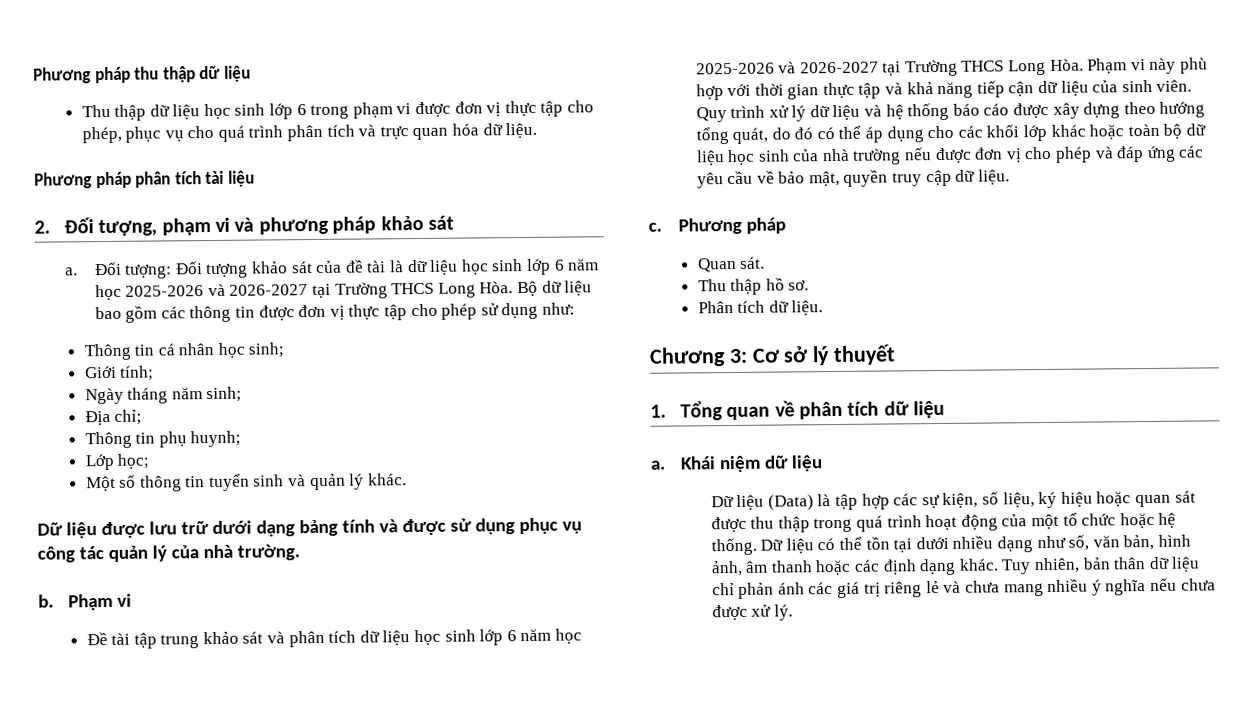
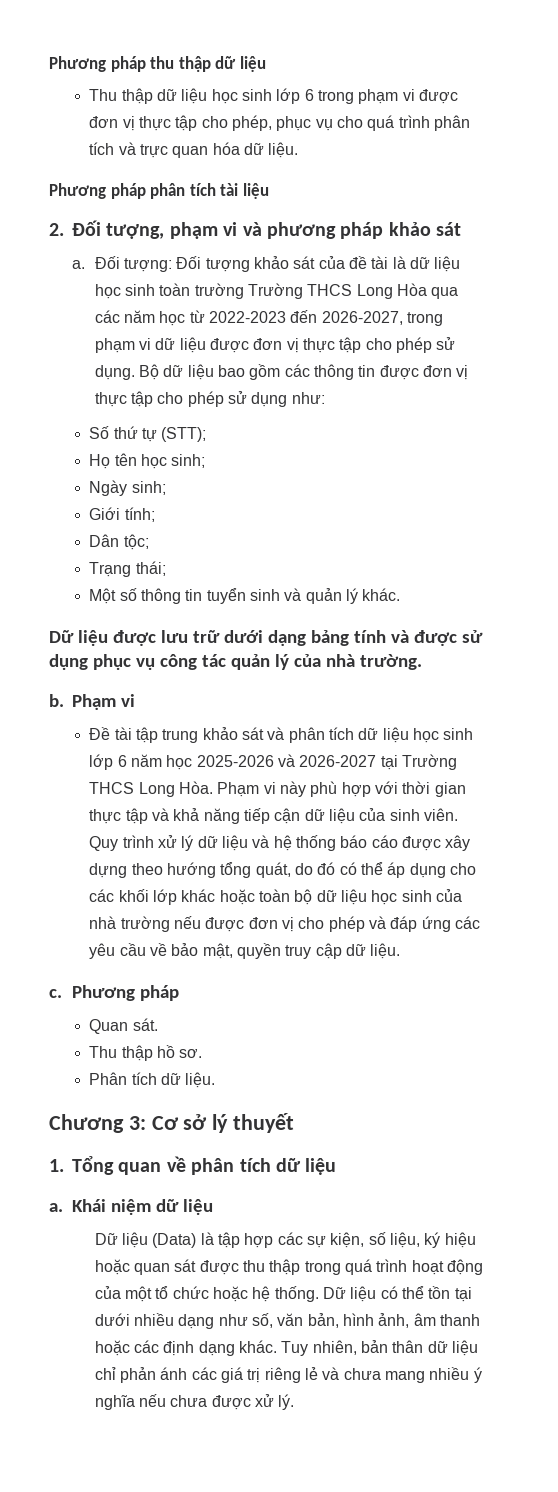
[526,258,600,275] [94,281,514,301] lớp 6 năm học 2025-2026 và 2026-2027 tại Trường THCS Long Hòa. -> [159,283,459,299] [94,310,443,326] [94,337,456,353] [94,365,135,380] toàn trường Trường THCS Long Hòa qua các năm học từ 2022-2023 đến 2026-2027, trong phạm vi dữ liệu được đơn vị thực tập cho phép sử dụng.
[83,342,215,361] Thông tin cá nhân -> [89,426,207,442] [89,453,137,469] Số thứ tự (STT); // Họ tên
(285, 350) none -> [89,480,166,496] // Ngày sinh;
[84,386,243,405] [84,409,143,426] [84,430,242,449] [84,453,151,471] Ngày tháng năm sinh; // Địa chỉ; // Thông tin phụ huynh; // Lớp học; -> [89,534,149,550] [89,561,166,577] Dân tộc; // Trạng thái;

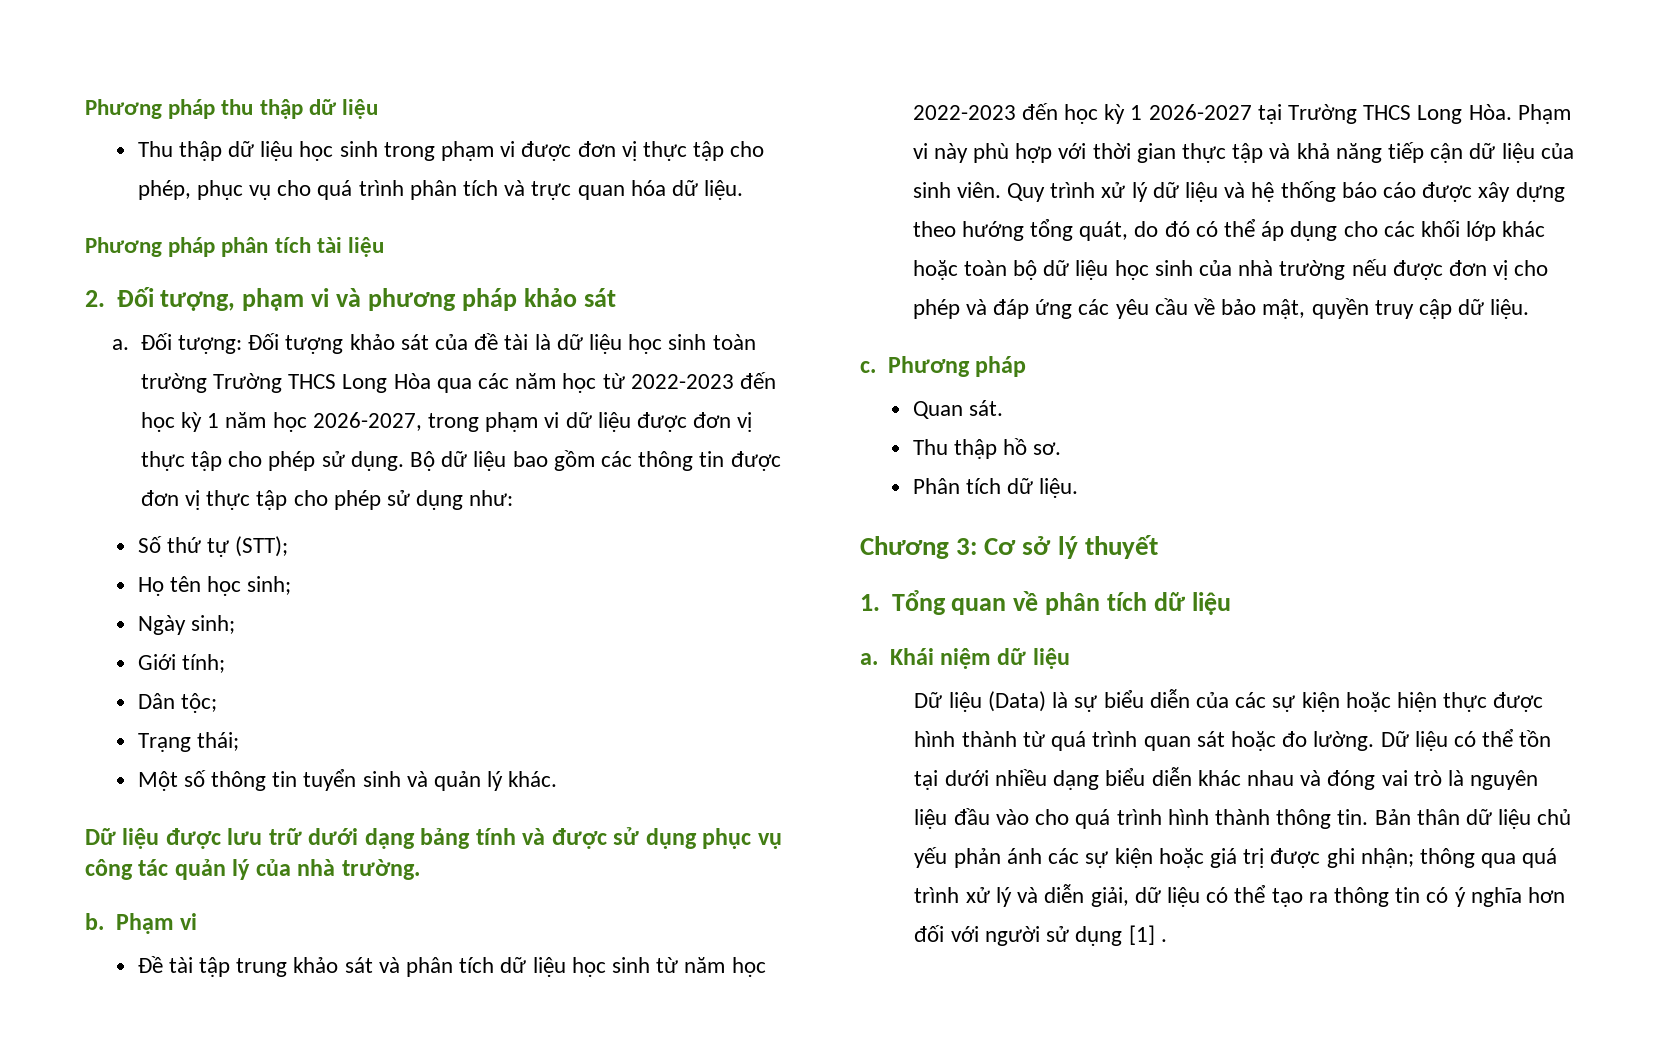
[276,88,314,104] lớp 6 -> (378, 149) none
(318, 316) none -> [140,412,307,432] học kỳ 1 năm học
[89,754,296,770] lớp 6 năm học 2025-2026 và -> [656,957,766,977] [912,103,1143,124] từ năm học 2022-2023 đến học kỳ 1
[217,1232,476,1248] [94,1259,483,1275] [94,1286,319,1302] tập hợp các sự kiện, số liệu, ký hiệu hoặc quan sát được thu thập trong quá trình hoạt động của một tổ chức hoặc hệ thống. -> [1074,689,1544,712] [914,731,1375,751] sự biểu diễn của các sự kiện hoặc hiện thực được hình thành từ quá trình quan sát hoặc đo lường.
[218,1313,480,1328] [94,1340,388,1356] như số, văn bản, hình ảnh, âm thanh hoặc các định dạng khác. Tuy nhiên, bản -> [1105,767,1539,790] [914,808,1411,829] biểu diễn khác nhau và đóng vai trò là nguyên liệu đầu vào cho quá trình hình thành thông tin. Bản
[94,1367,116,1380] chỉ -> [1537,809,1572,825] [914,847,948,868] chủ yếu
[220,1367,482,1383] [94,1394,295,1410] giá trị riêng lẻ và chưa mang nhiều ý nghĩa nếu chưa được xử lý. -> [1085,848,1558,868] [914,884,1566,907] [914,925,1167,946] sự kiện hoặc giá trị được ghi nhận; thông qua quá trình xử lý và diễn giải, dữ liệu có thể tạo ra thông tin có ý nghĩa hơn đối với người sử dụng [1] .

